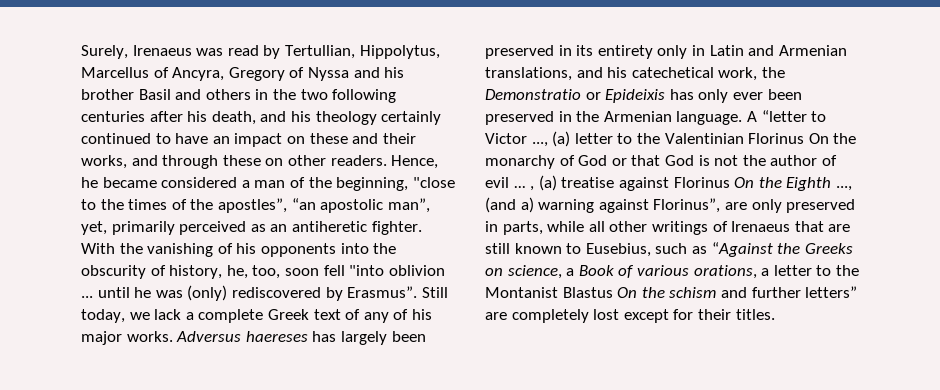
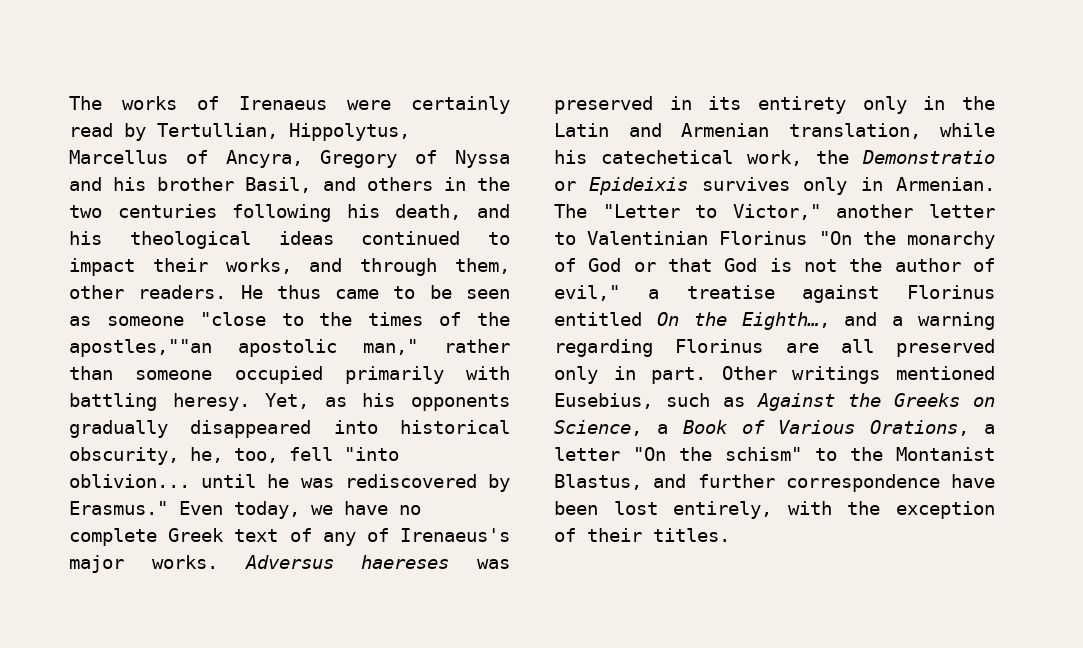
[81,45,224,59] Surely, Irenaeus was -> [69,96,510,114] The works of Irenaeus were certainly
[138,89,171,100] Basil -> [245,177,312,193] Basil,
[332,89,397,103] [81,111,183,122] following centuries after -> [117,204,332,222] centuries following
[315,111,442,125] [81,133,416,147] [81,155,439,169] [81,177,409,191] theology certainly continued to have an impact on these and their works, and through these on other readers. Hence, he became considered a man of the beginning, -> [129,231,510,249] [69,258,511,276] [69,285,510,299] [69,316,184,326] theological ideas continued to impact their works, and through them, other readers. He thus came to be seen as someone
[217,198,430,213] [81,221,422,235] [81,243,397,257] [81,265,223,279] apostles”, “an apostolic man”, yet, primarily perceived as an antiheretic fighter. With the vanishing of his opponents into the obscurity of history, -> [69,339,510,357] [69,366,510,384] [69,393,510,411] [69,420,510,438] [69,447,179,465] apostles,""an apostolic man," rather than someone occupied primarily with battling heresy. Yet, as his opponents gradually disappeared into historical obscurity,
[284,268,319,276] soon -> (278, 455) none
[388,265,445,276] [81,296,93,298] oblivion ... -> [69,474,190,488] oblivion...
[187,285,228,301] (only) -> (334, 483) none
[347,286,448,298] [81,309,194,323] Erasmus”. Still today, we lack a -> [69,501,421,519] Erasmus." Even today, we have no
[411,309,432,320] his -> [400,528,510,542] Irenaeus's
[312,331,426,345] has largely been -> [477,559,510,569] was
(705, 50) none -> [962,96,995,110] the
[485,67,603,81] translations, and -> [788,123,995,139] translation, while
[669,89,802,103] [485,110,827,125] [485,131,660,147] has only ever been preserved in the Armenian language. A “letter to Victor ..., (a) letter to the -> [701,177,995,195] [554,204,995,220] [554,232,576,245] survives only in Armenian. The "Letter to Victor," another letter to
[808,133,829,144] On -> [818,231,852,245] "On
[485,175,557,191] evil ... , (a) -> [554,285,659,301] evil," a
[734,177,852,191] [485,197,856,213] [485,221,851,235] [485,243,582,254] On the Eighth ..., (and a) warning against Florinus”, are only preserved in parts, while all other writings of Irenaeus that are still known to -> [554,312,995,330] [554,339,995,357] [554,366,995,384] entitled On the Eighth…, and a warning regarding Florinus are all preserved only in part. Other writings mentioned
[711,242,773,257] “Against -> [757,393,835,411] Against
[507,265,562,279] science, -> [554,420,642,436] Science,
[636,265,859,279] [485,286,858,298] [485,309,694,323] various orations, a letter to the Montanist Blastus On the schism and further letters” are completely lost except for -> [778,420,995,436] [554,447,995,461] [554,474,995,492] [554,501,995,519] [554,528,576,542] Various Orations, a letter "On the schism" to the Montanist Blastus, and further correspondence have been lost entirely, with the exception of

